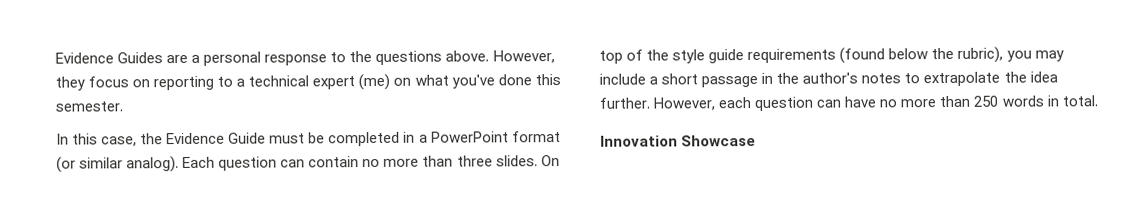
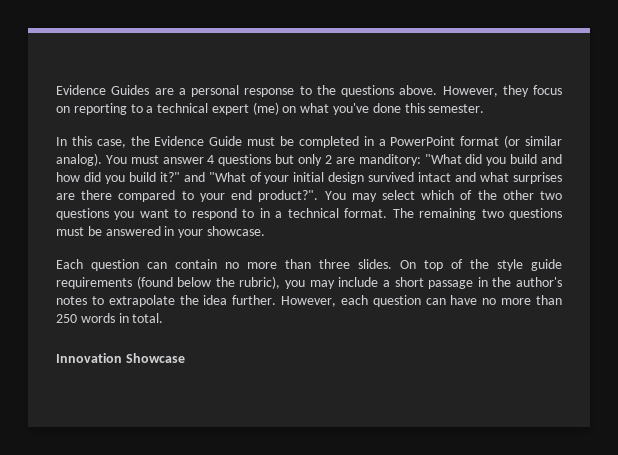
(180, 164) none -> [105,154,563,166] [56,172,562,184] [56,190,563,202] [56,208,562,220] [56,226,265,238] You must answer 4 questions but only 2 are manditory: "What did you build and how did you build it?" and "What of your initial design survived intact and what surprises are there compared to your end product?". You may select which of the other two questions you want to respond to in a technical format. The remaining two questions must be answered in your showcase. //

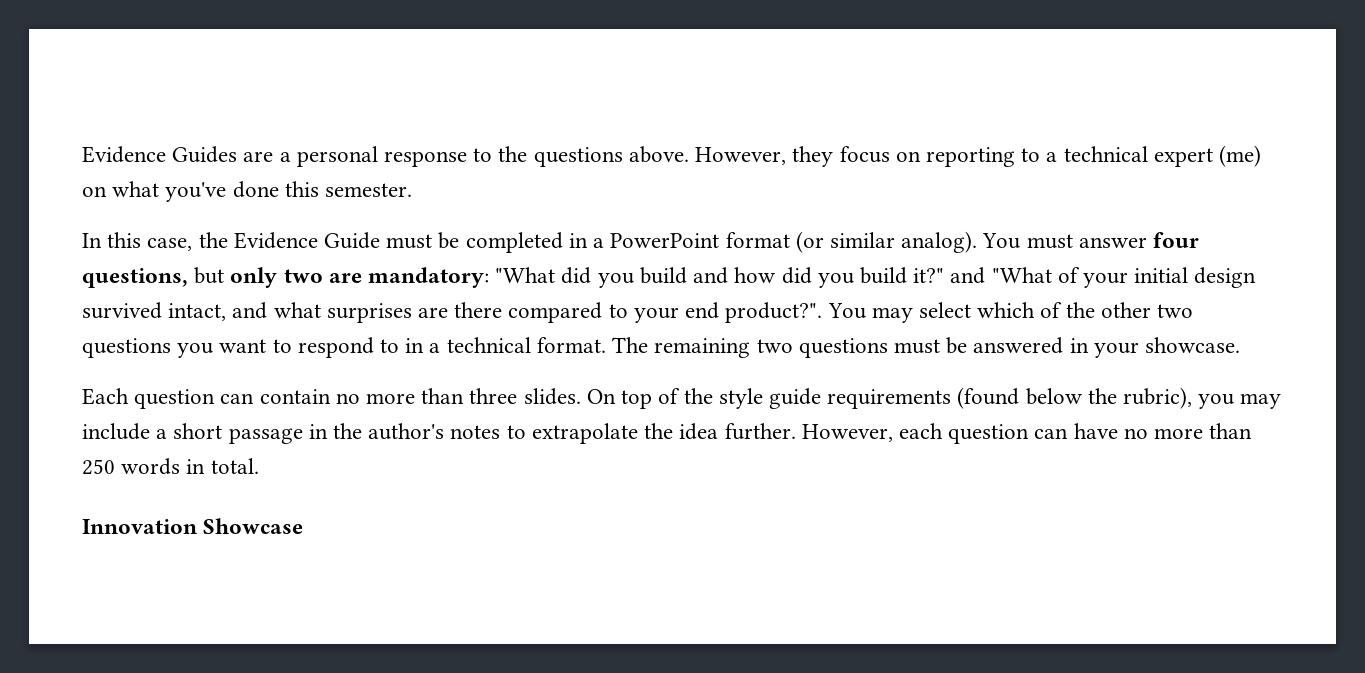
[207,154,421,166] 4 questions but only 2 are manditory: -> [1152,232,1199,248] [82,267,490,288] four questions, but only two are mandatory:
[418,172,452,182] intact -> [168,303,227,321] intact,

